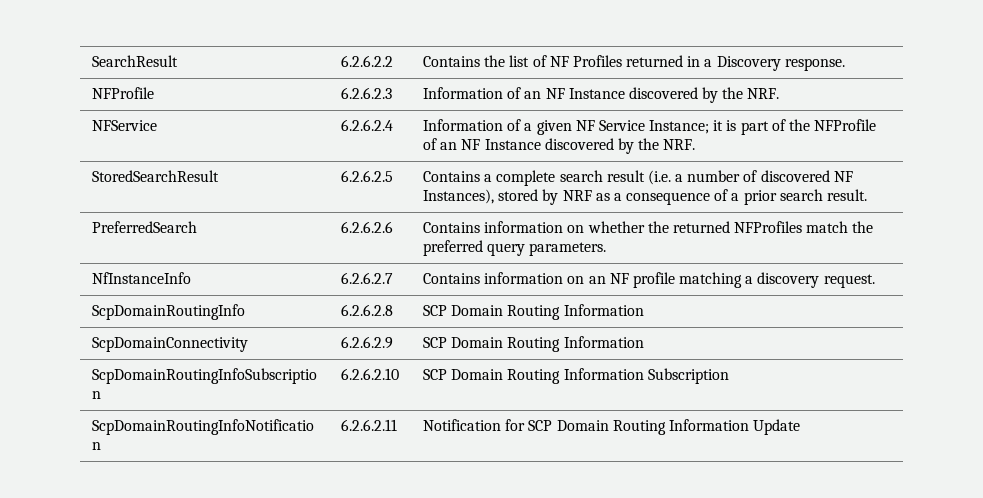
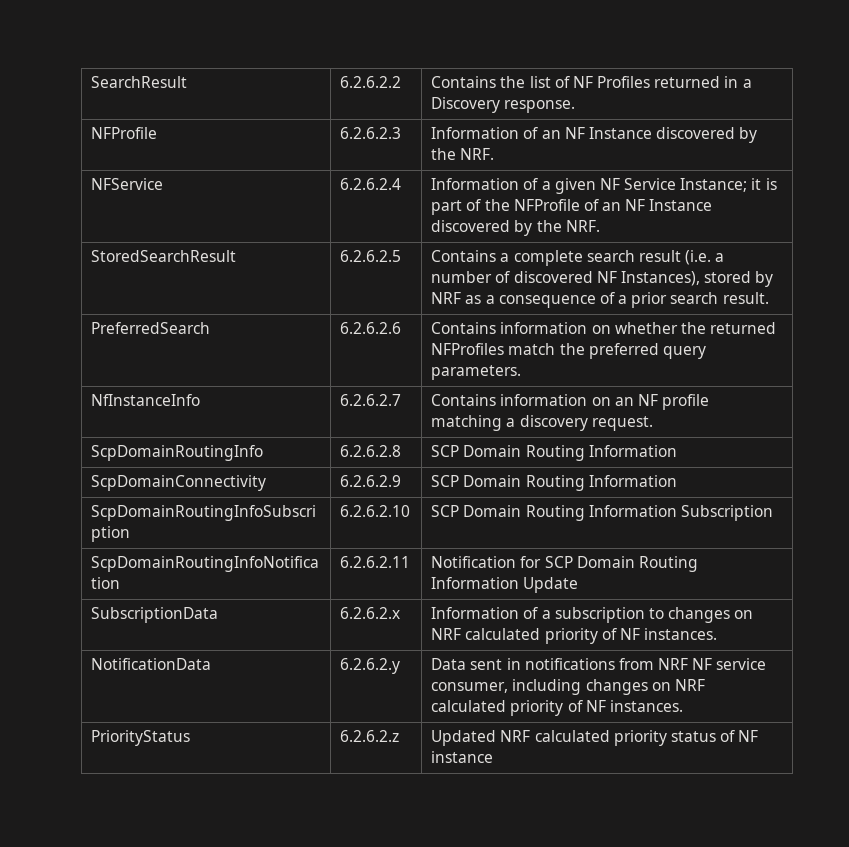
(801, 427) none -> [91,607,219,623] [340,607,401,619] [431,607,754,623] [431,628,718,644] [91,658,212,670] [340,658,401,674] [431,658,767,670] [431,679,705,695] [431,700,683,716] [91,730,191,746] [340,730,400,742] [431,730,759,746] [431,751,494,763] // SubscriptionData | 6.2.6.2.x | Information of a subscription to changes on NRF calculated priority of NF instances. // NotificationData | 6.2.6.2.y | Data sent in notifications from NRF NF service consumer, including changes on NRF calculated priority of NF instances. // PriorityStatus | 6.2.6.2.z | Updated NRF calculated priority status of NF instance

